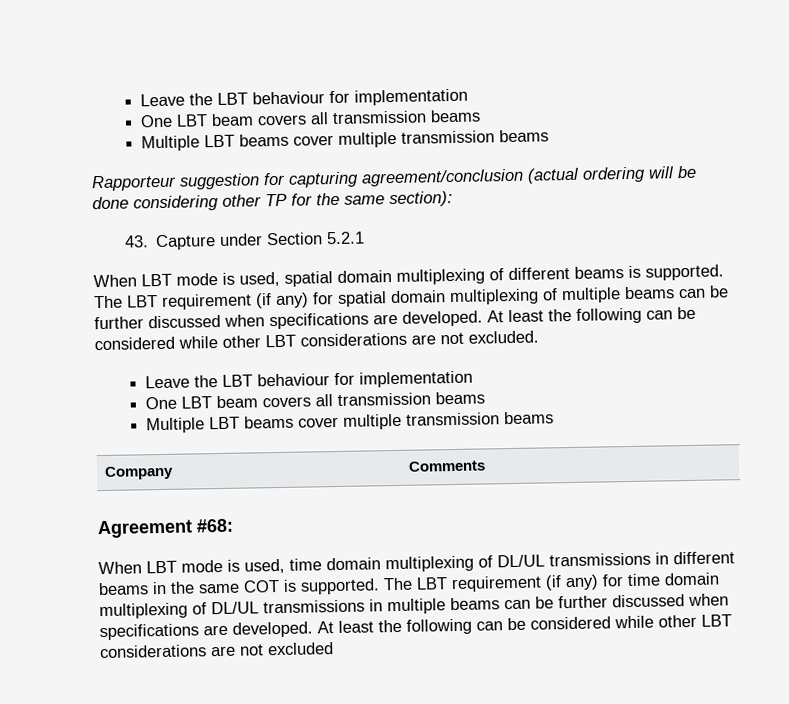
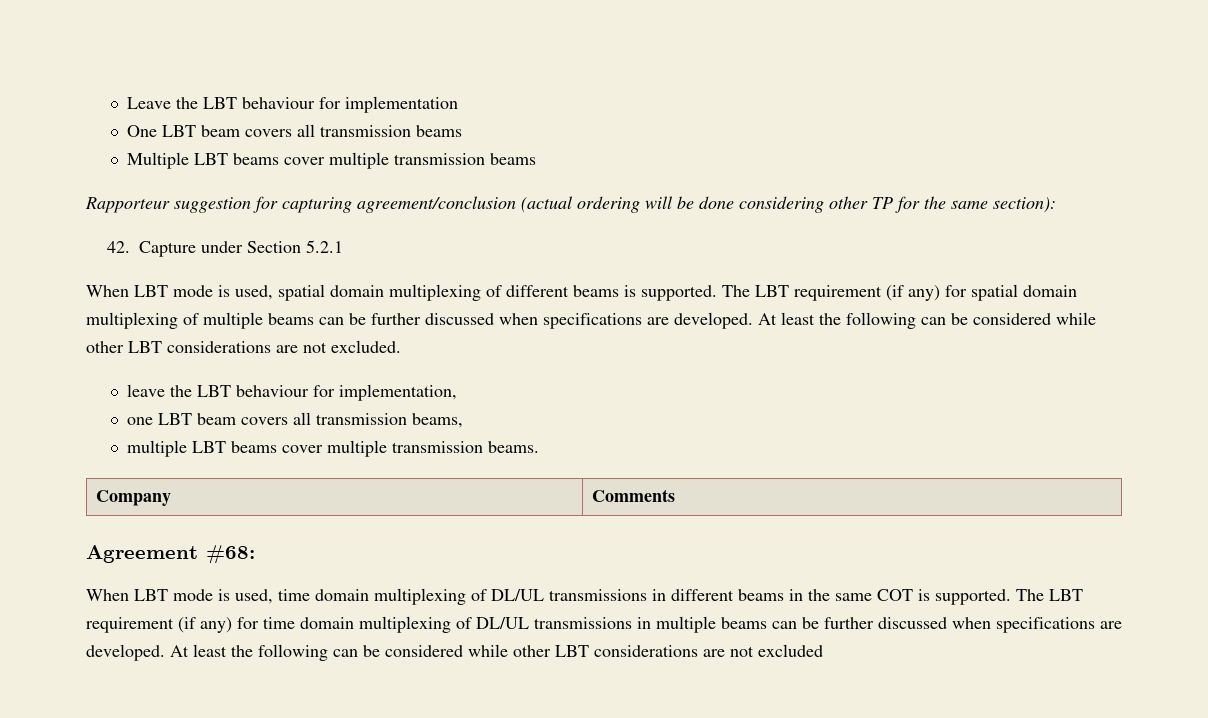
[123,235,149,248] 43. -> [107,241,131,253] 42.
[144,370,473,389] [144,391,485,410] [145,411,554,434] Leave the LBT behaviour for implementation // One LBT beam covers all transmission beams // Multiple LBT beams cover multiple transmission beams -> [127,384,458,401] [127,412,464,428] [127,440,540,457] leave the LBT behaviour for implementation, // one LBT beam covers all transmission beams, // multiple LBT beams cover multiple transmission beams.

